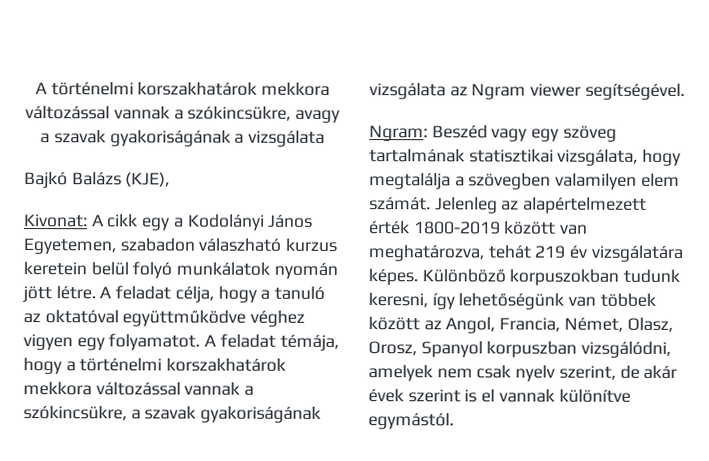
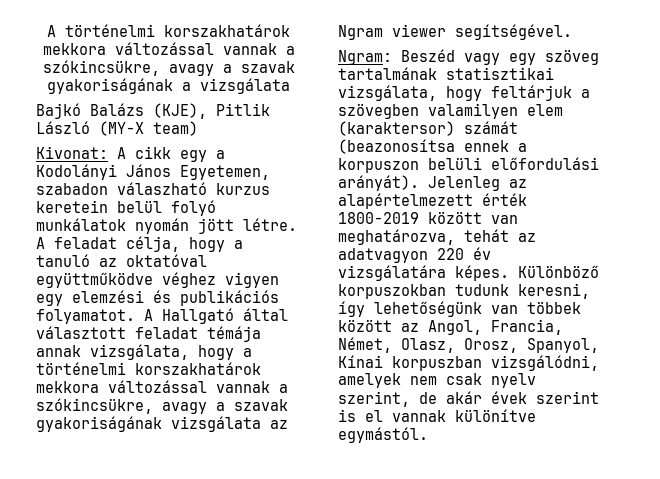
(171, 180) none -> [216,103,270,116] [36,121,198,136] Pitlik László (MY-X team)
[108,333,339,351] folyamatot. A feladat témája, -> [72,290,279,306] [36,308,288,324] [36,326,261,342] [36,344,189,360] elemzési és publikációs folyamatot. A Hallgató által választott feladat témája annak vizsgálata,
(127, 413) none -> [162,402,207,414] avagy
[369,172,451,190] megtalálja -> [491,85,572,101] feltárjuk
[369,197,431,211] számát. -> [338,121,518,136] [338,139,527,154] [338,157,599,173] [338,175,419,191] (karaktersor) számát (beazonosítsa ennek a korpuszon belüli előfordulási arányát).
[534,245,566,259] 219 -> [518,233,536,242] [338,248,464,263] az adatvagyon 220
[420,340,483,358] Spanyol -> [527,338,599,353] [338,355,383,368] Spanyol, Kínai

